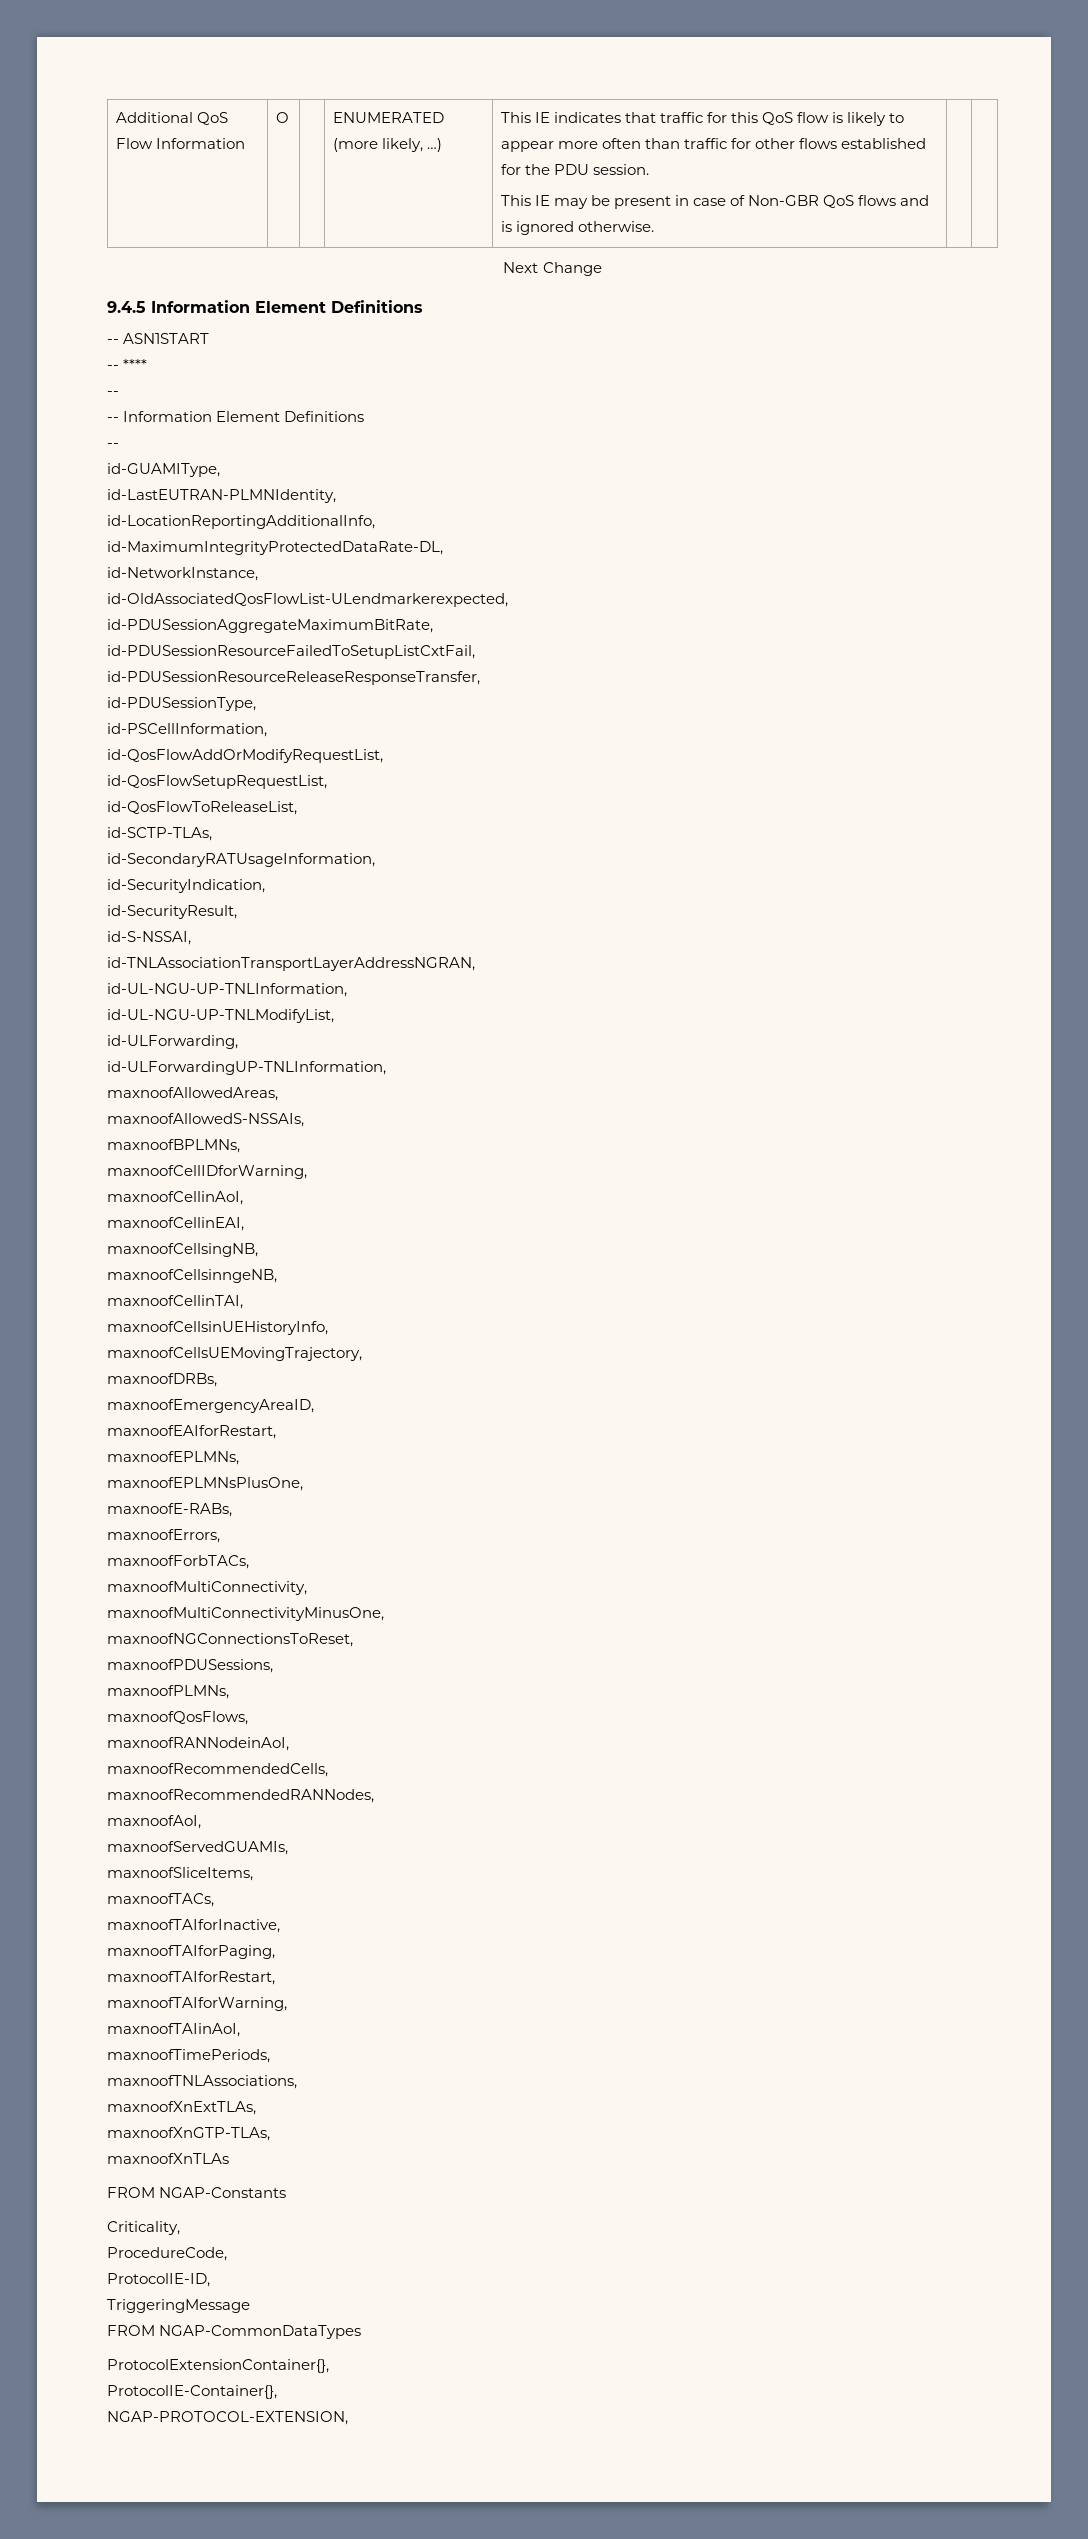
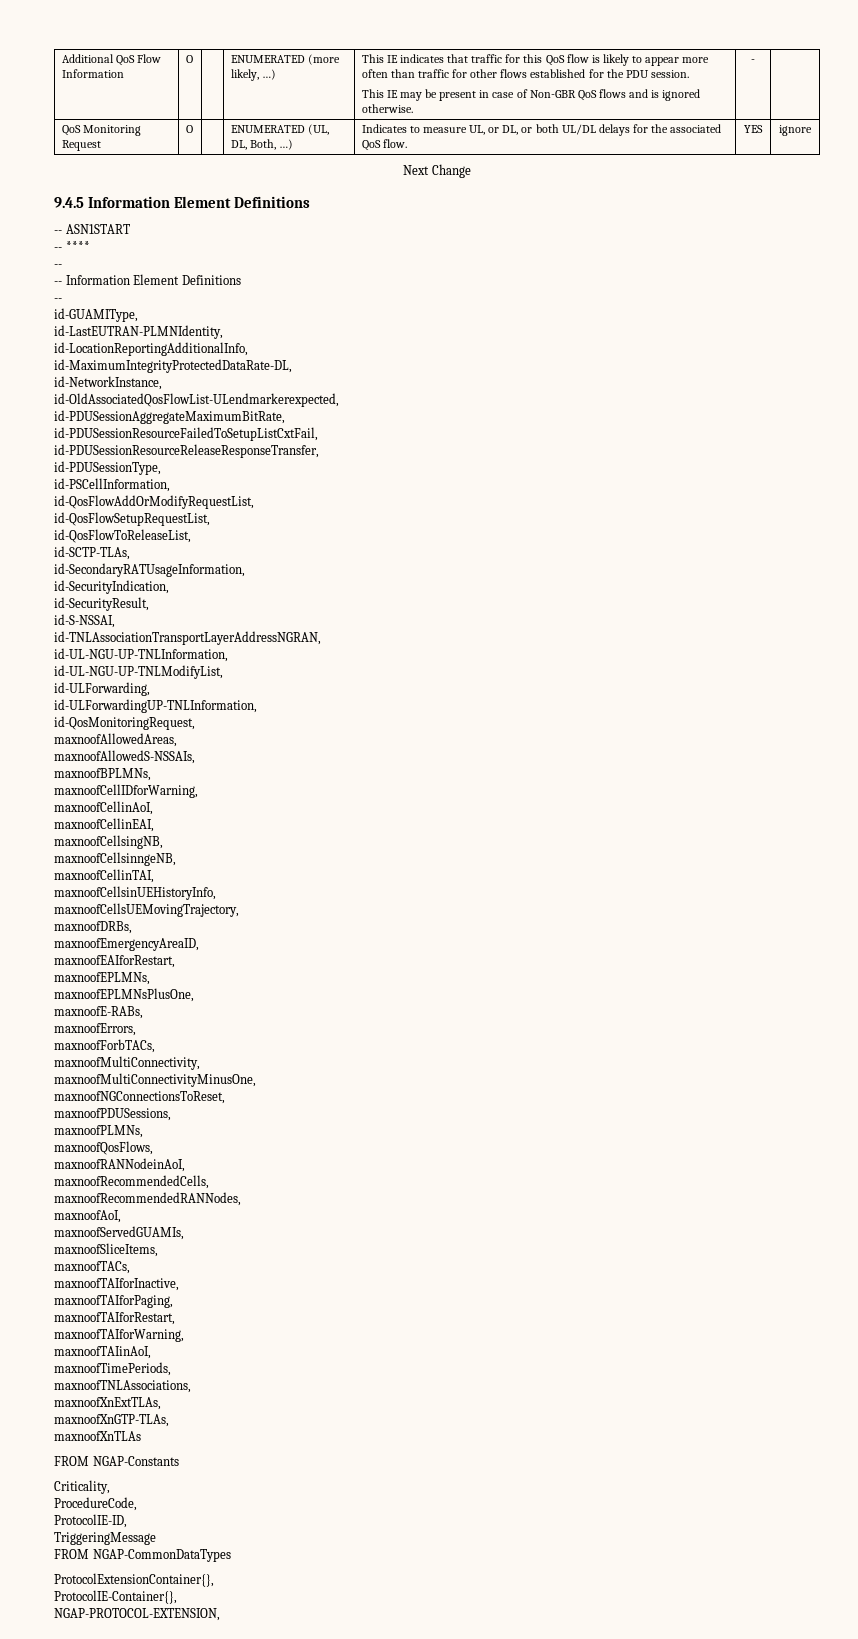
(654, 226) | -> [751,59,755,63] [61,125,141,136] [61,140,101,151] [185,125,193,133] [230,124,329,135] [230,139,294,150] [361,124,722,136] [361,139,407,151] [744,125,763,133] [779,125,812,136] - | // QoS Monitoring Request | O | | ENUMERATED (UL, DL, Both, …) | Indicates to measure UL, or DL, or both UL/DL delays for the associated QoS flow. | YES | ignore
(386, 1068) none -> [54,716,195,730] // id-QosMonitoringRequest,

